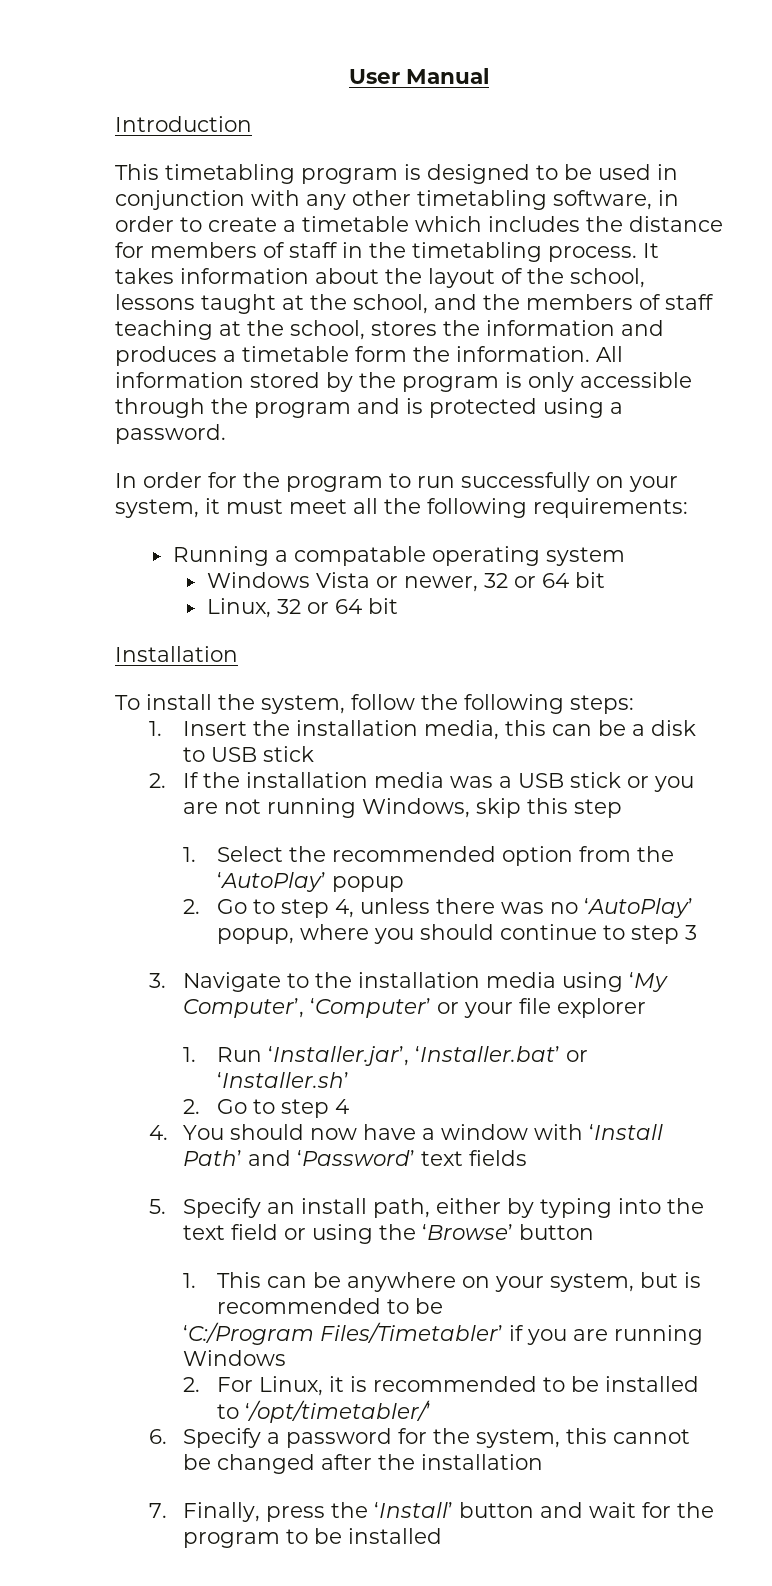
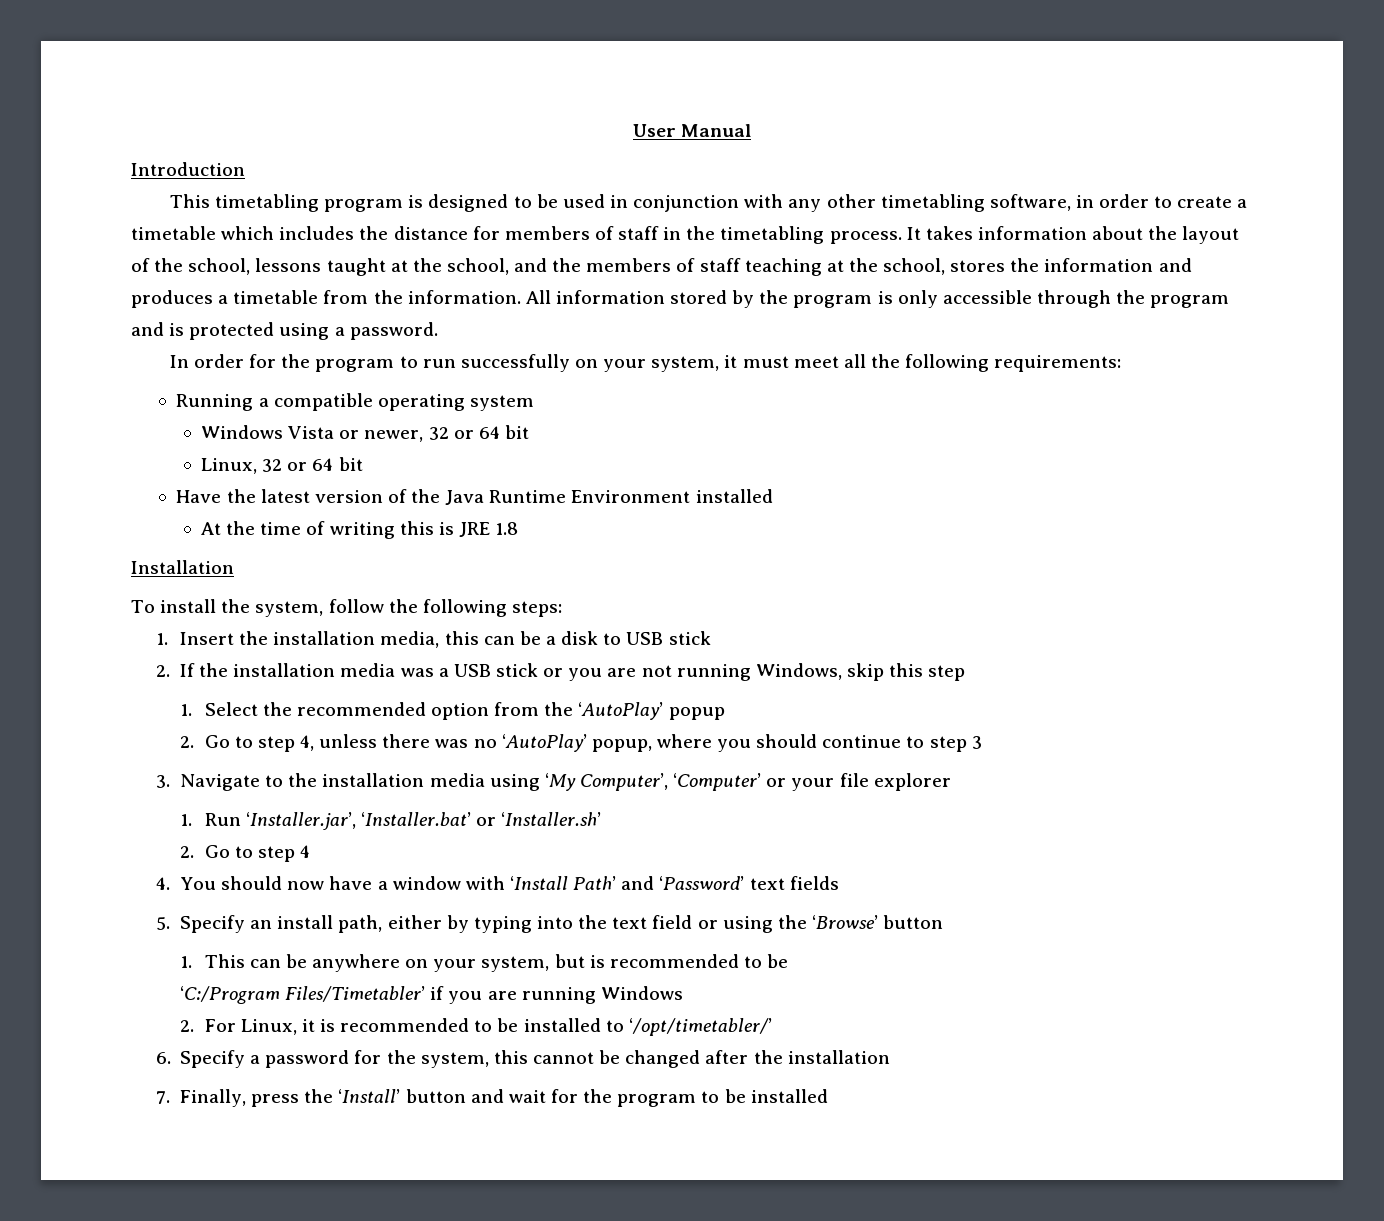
[355,346,407,362] form -> [323,290,369,304] from
[293,546,426,566] compatable -> [273,393,373,411] compatible
(398, 606) none -> [176,489,773,505] [200,521,519,539] // Have the latest version of the Java Runtime Environment installed // At the time of writing this is JRE 1.8

